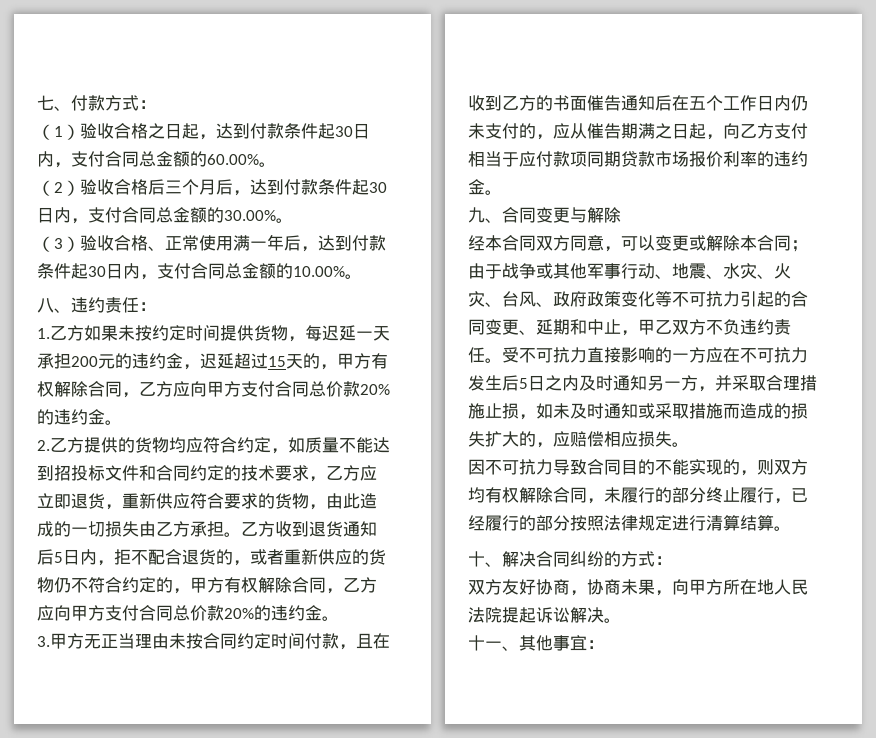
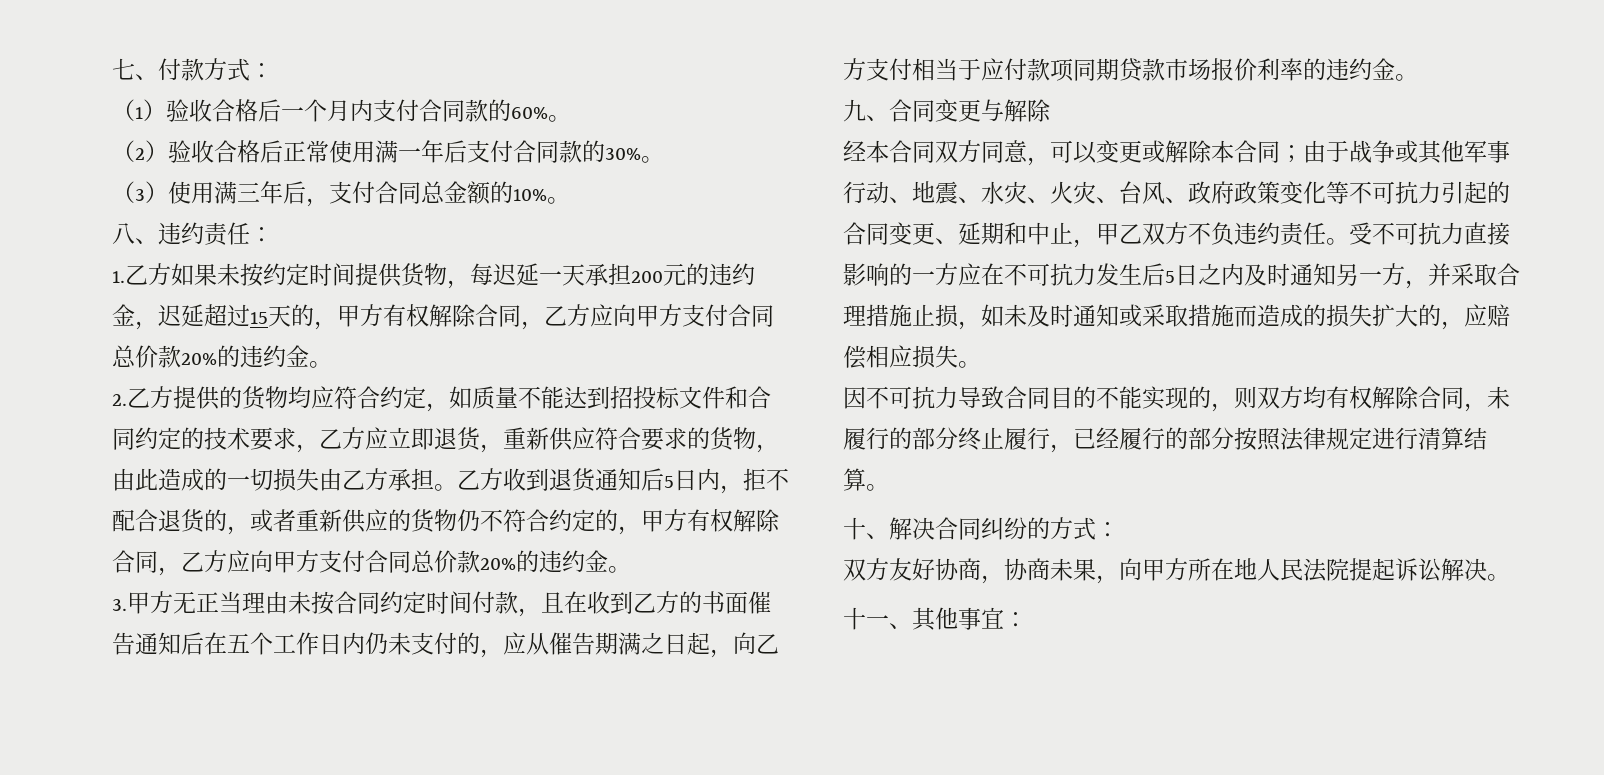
[148,123,370,140] [37,151,259,168] 之日起，达到付款条件起30日内，支付合同总金额的60.00% -> [258,99,548,122] 后一个月内支付合同款的60%
[165,179,387,196] [37,207,293,224] [37,234,386,252] [37,263,345,280] 三个月后，达到付款条件起30日内，支付合同总金额的30.00%。 // （3）验收合格、正常使用满一年后，达到付款条件起30日内，支付合同总金额的10.00% -> [283,140,664,163] [112,181,547,207] 正常使用满一年后支付合同款的30%。 // （3）使用满三年后，支付合同总金额的10%

